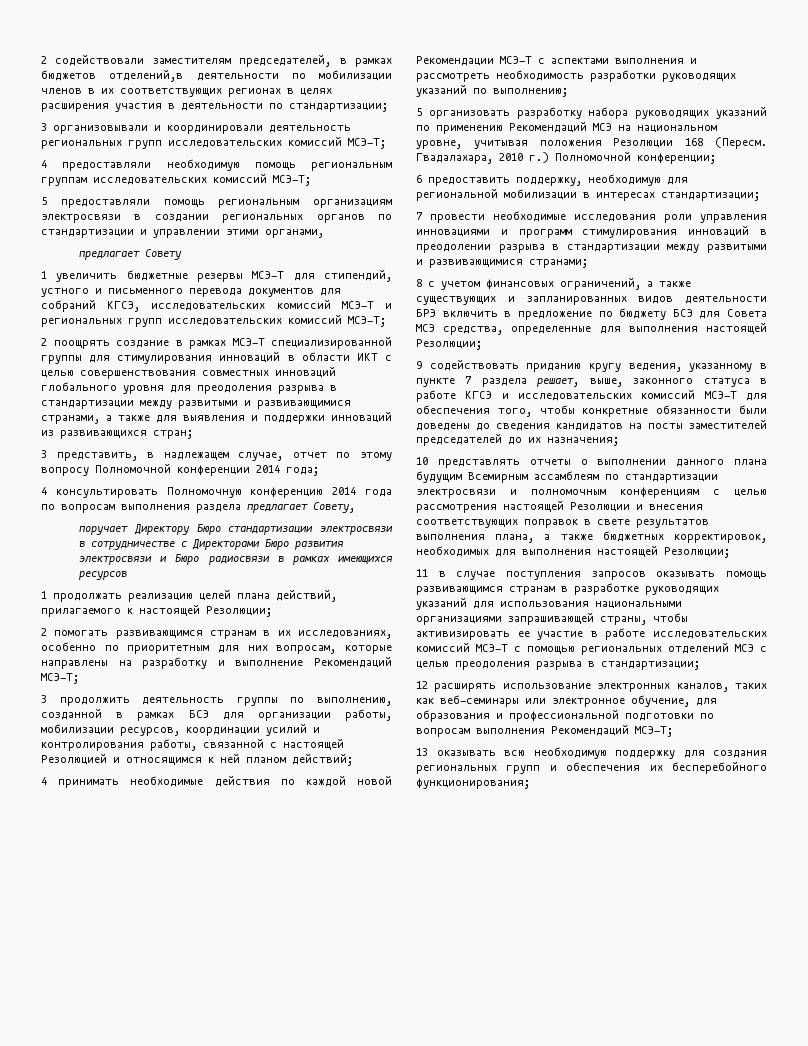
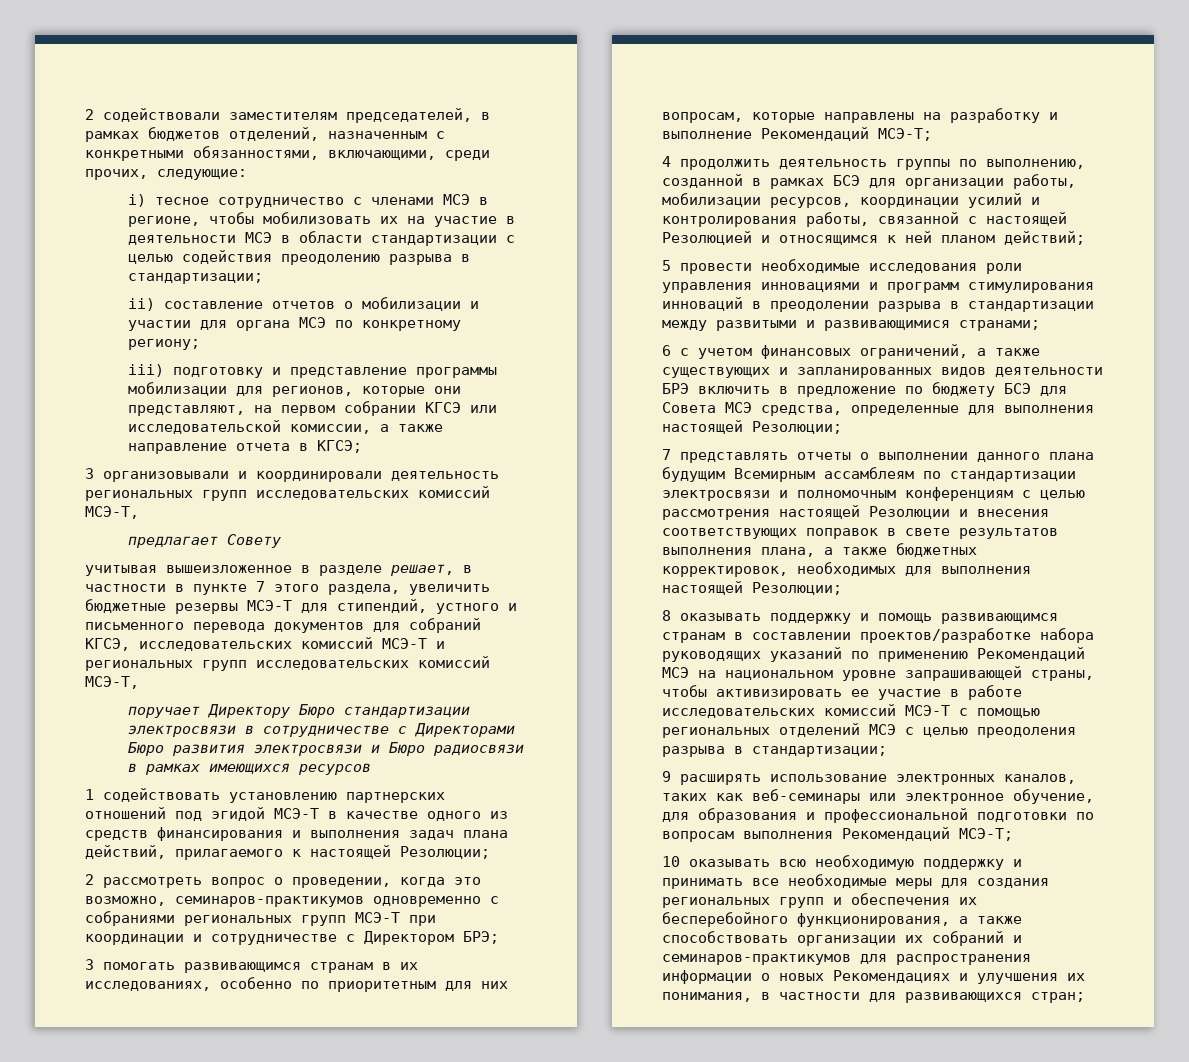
[109,69,392,82] [41,88,332,97] [41,103,388,112] отделений,в деятельности по мобилизации членов в их соответствующих регионах в целях расширения участия в деятельности по стандартизации; -> [229,127,445,141] [85,146,490,161] [85,169,247,180] [127,194,488,208] [127,212,515,227] [127,231,515,246] [127,250,470,265] [127,273,263,284] [127,297,479,311] [127,317,461,331] [127,339,200,350] [127,364,497,378] [127,382,461,397] [127,401,497,416] [127,420,443,434] [127,440,362,454] отделений, назначенным с конкретными обязанностями, включающими, среди прочих, следующие: // i) тесное сотрудничество с членами МСЭ в регионе, чтобы мобилизовать их на участие в деятельности МСЭ в области стандартизации с целью содействия преодолению разрыва в стандартизации; // ii) составление отчетов о мобилизации и участии для органа МСЭ по конкретному региону; // iii) подготовку и представление программы мобилизации для регионов, которые они представляют, на первом собрании КГСЭ или исследовательской комиссии, а также направление отчета в КГСЭ;
[348,138,386,149] [41,159,392,171] [41,173,311,186] [41,197,392,208] [41,214,392,223] [41,229,324,238] [79,249,183,260] [41,271,47,279] МСЭ-Т; // 4 предоставляли необходимую помощь региональным группам исследовательских комиссий МСЭ-Т; // 5 предоставляли помощь региональным организациям электросвязи в создании региональных органов по стандартизации и управлении этими органами, // предлагает Совету // 1 -> [85,506,139,519] [127,534,281,548] [85,564,472,576] [85,581,400,595] МСЭ-Т, // предлагает Совету // учитывая вышеизложенное в разделе решает, в частности в пункте 7 этого раздела,
[348,316,386,327] [41,336,392,349] [41,351,393,364] [41,366,336,379] [41,382,337,394] [41,400,351,409] [41,411,392,424] [41,430,193,439] [41,450,392,461] [41,463,319,476] [41,487,392,498] [41,502,355,513] МСЭ-Т; // 2 поощрять создание в рамках МСЭ-Т специализированной группы для стимулирования инноваций в области ИКТ с целью совершенствования совместных инноваций глобального уровня для преодоления разрыва в стандартизации между развитыми и развивающимися странами, а также для выявления и поддержки инноваций из развивающихся стран; // 3 представить, в надлежащем случае, отчет по этому вопросу Полномочной конференции 2014 года; // 4 консультировать Полномочную конференцию 2014 года по вопросам выполнения раздела предлагает Совету, -> [85,676,139,689] МСЭ-Т,
[53,589,231,602] продолжать реализацию целей -> [103,788,445,803] [85,807,508,821] [85,827,454,841] содействовать установлению партнерских отношений под эгидой МСЭ-Т в качестве одного из средств финансирования и выполнения задач
(47, 632) none -> [103,877,481,888] [85,896,499,907] [85,911,436,926] [85,931,499,945] [85,959,94,970] рассмотреть вопрос о проведении, когда это возможно, семинаров-практикумов одновременно с собраниями региональных групп МСЭ-Т при координации и сотрудничестве с Директором БРЭ; // 3
[41,695,47,703] 3 -> [662,156,671,167] 4
[41,775,392,788] [416,56,697,66] [416,70,736,82] [416,84,568,97] [416,106,767,119] [416,121,717,134] [416,137,767,149] [416,151,716,164] [416,174,688,186] [416,188,760,201] [416,212,423,220] 4 принимать необходимые действия по каждой новой Рекомендации МСЭ-Т с аспектами выполнения и рассмотреть необходимость разработки руководящих указаний по выполнению; // 5 организовать разработку набора руководящих указаний по применению Рекомендаций МСЭ на национальном уровне, учитывая положения Резолюции 168 (Пересм. Гвадалахара, 2010 г.) Полномочной конференции; // 6 предоставить поддержку, необходимую для региональной мобилизации в интересах стандартизации; // 7 -> [662,260,671,271] 5
[416,279,422,287] 8 -> [662,345,671,356] 6
[416,359,767,372] [416,376,767,387] [416,389,767,402] [416,405,767,417] [416,419,767,431] [416,433,619,446] [416,457,428,465] 9 содействовать приданию кругу ведения, указанному в пункте 7 раздела решает, выше, законного статуса в работе КГСЭ и исследовательских комиссий МСЭ-Т для обеспечения того, чтобы конкретные обязанности были доведены до сведения кандидатов на посты заместителей председателей до их назначения; // 10 -> [662,449,671,460] 7
[416,569,767,580] [416,583,719,595] [416,597,682,610] [416,616,502,625] 11 в случае поступления запросов оказывать помощь развивающимся странам в разработке руководящих указаний для использования национальными организациями -> [662,610,1058,624] [662,628,1094,643] [662,647,1085,662] [662,667,896,681] 8 оказывать поддержку и помощь развивающимся странам в составлении проектов/разработке набора руководящих указаний по применению Рекомендаций МСЭ на национальном уровне
[416,681,428,689] 12 -> [662,771,671,782] 9
[416,748,428,756] 13 -> [662,856,680,867] 10
(675, 754) none -> [1013,859,1022,867] [662,874,932,889] и принимать все необходимые меры
[416,778,530,789] функционирования; -> [797,913,1022,927] [662,931,1022,946] [662,954,1031,965] [662,970,1085,984] [662,992,1085,1003] функционирования, а также способствовать организации их собраний и семинаров-практикумов для распространения информации о новых Рекомендациях и улучшения их понимания, в частности для развивающихся стран;

